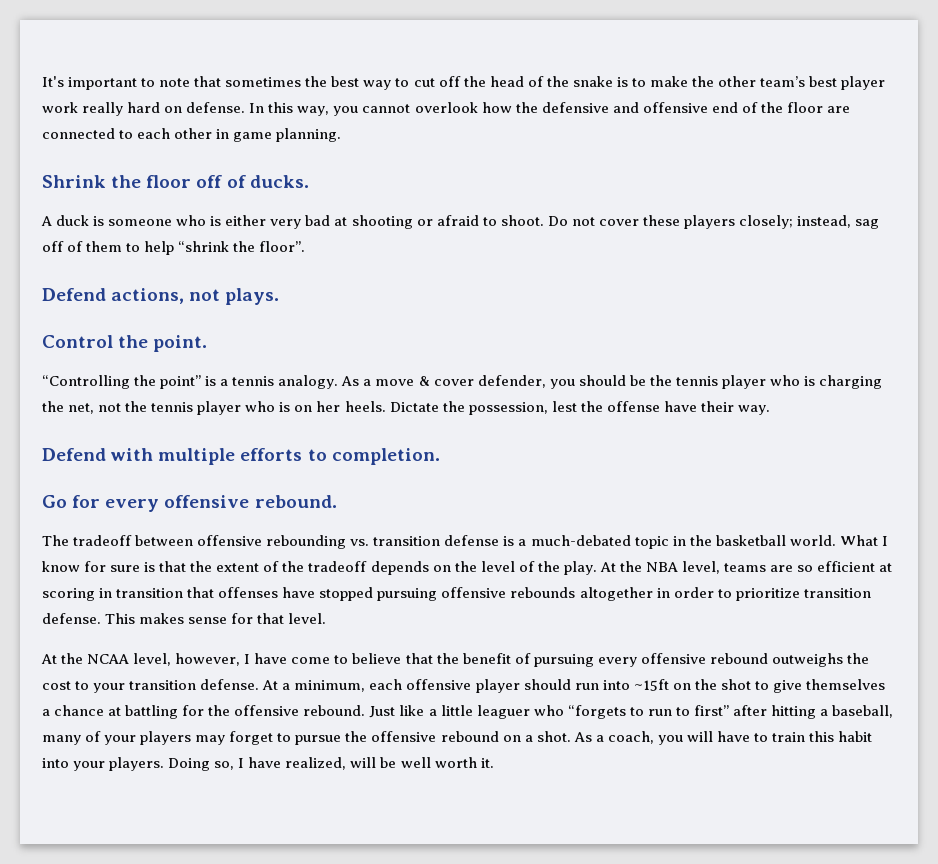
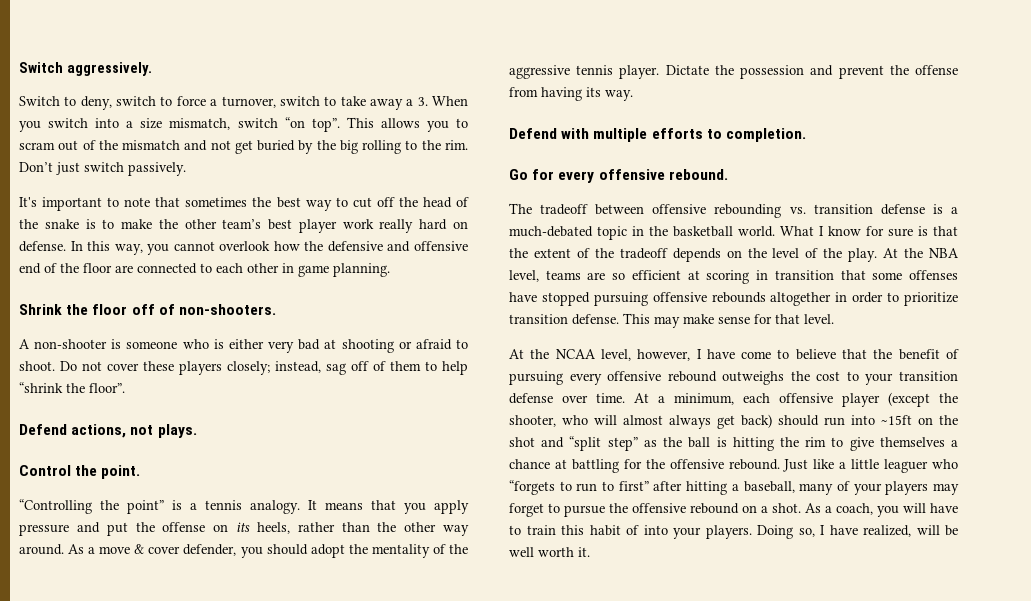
(42, 81) none -> [19,62,152,76] [19,96,468,110] [19,117,468,132] [19,140,468,154] [19,162,186,176] Switch aggressively. // Switch to deny, switch to force a turnover, switch to take away a 3. When you switch into a size mismatch, switch “on top”. This allows you to scram out of the mismatch and not get buried by the big rolling to the rim. Don’t just switch passively. //
[249,175,309,188] ducks. -> [178,304,276,315] non-shooters.
[56,215,90,226] duck -> [34,339,108,349] non-shooter
(339, 382) none -> [308,500,469,514] [19,522,469,536] [19,544,64,555] It means that you apply pressure and put the offense on its heels, rather than the other way around.
[629,375,883,389] [42,401,734,415] be the tennis player who is charging the net, not the tennis player who is on her heels. Dictate the possession, lest the offense have their -> [310,544,469,558] [509,65,958,79] [509,87,601,101] adopt the mentality of the aggressive tennis player. Dictate the possession and prevent the offense from having its
(215, 592) none -> [872,272,903,280] some
[139,613,185,624] makes -> [654,314,714,328] may make
[200,679,260,690] defense. -> [509,393,625,404] defense over time.
(520, 686) none -> [888,392,958,407] [509,414,772,429] (except the shooter, who will almost always get back)
(751, 684) none -> [541,436,827,451] and “split step” as the ball is hitting the rim
(873, 736) none -> [626,525,639,535] of

